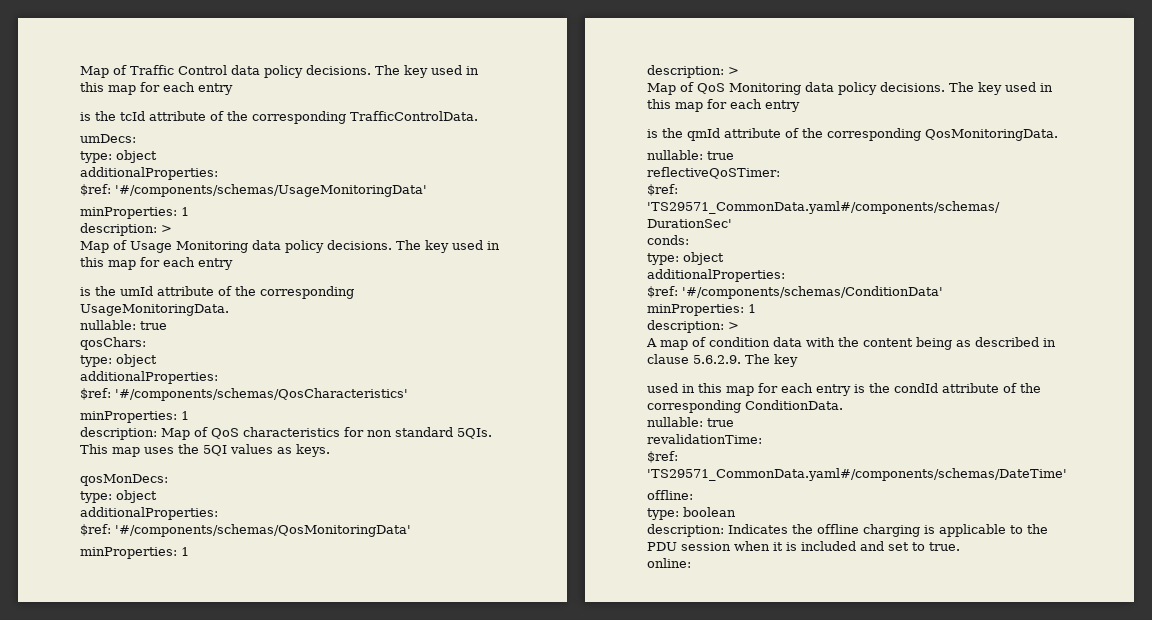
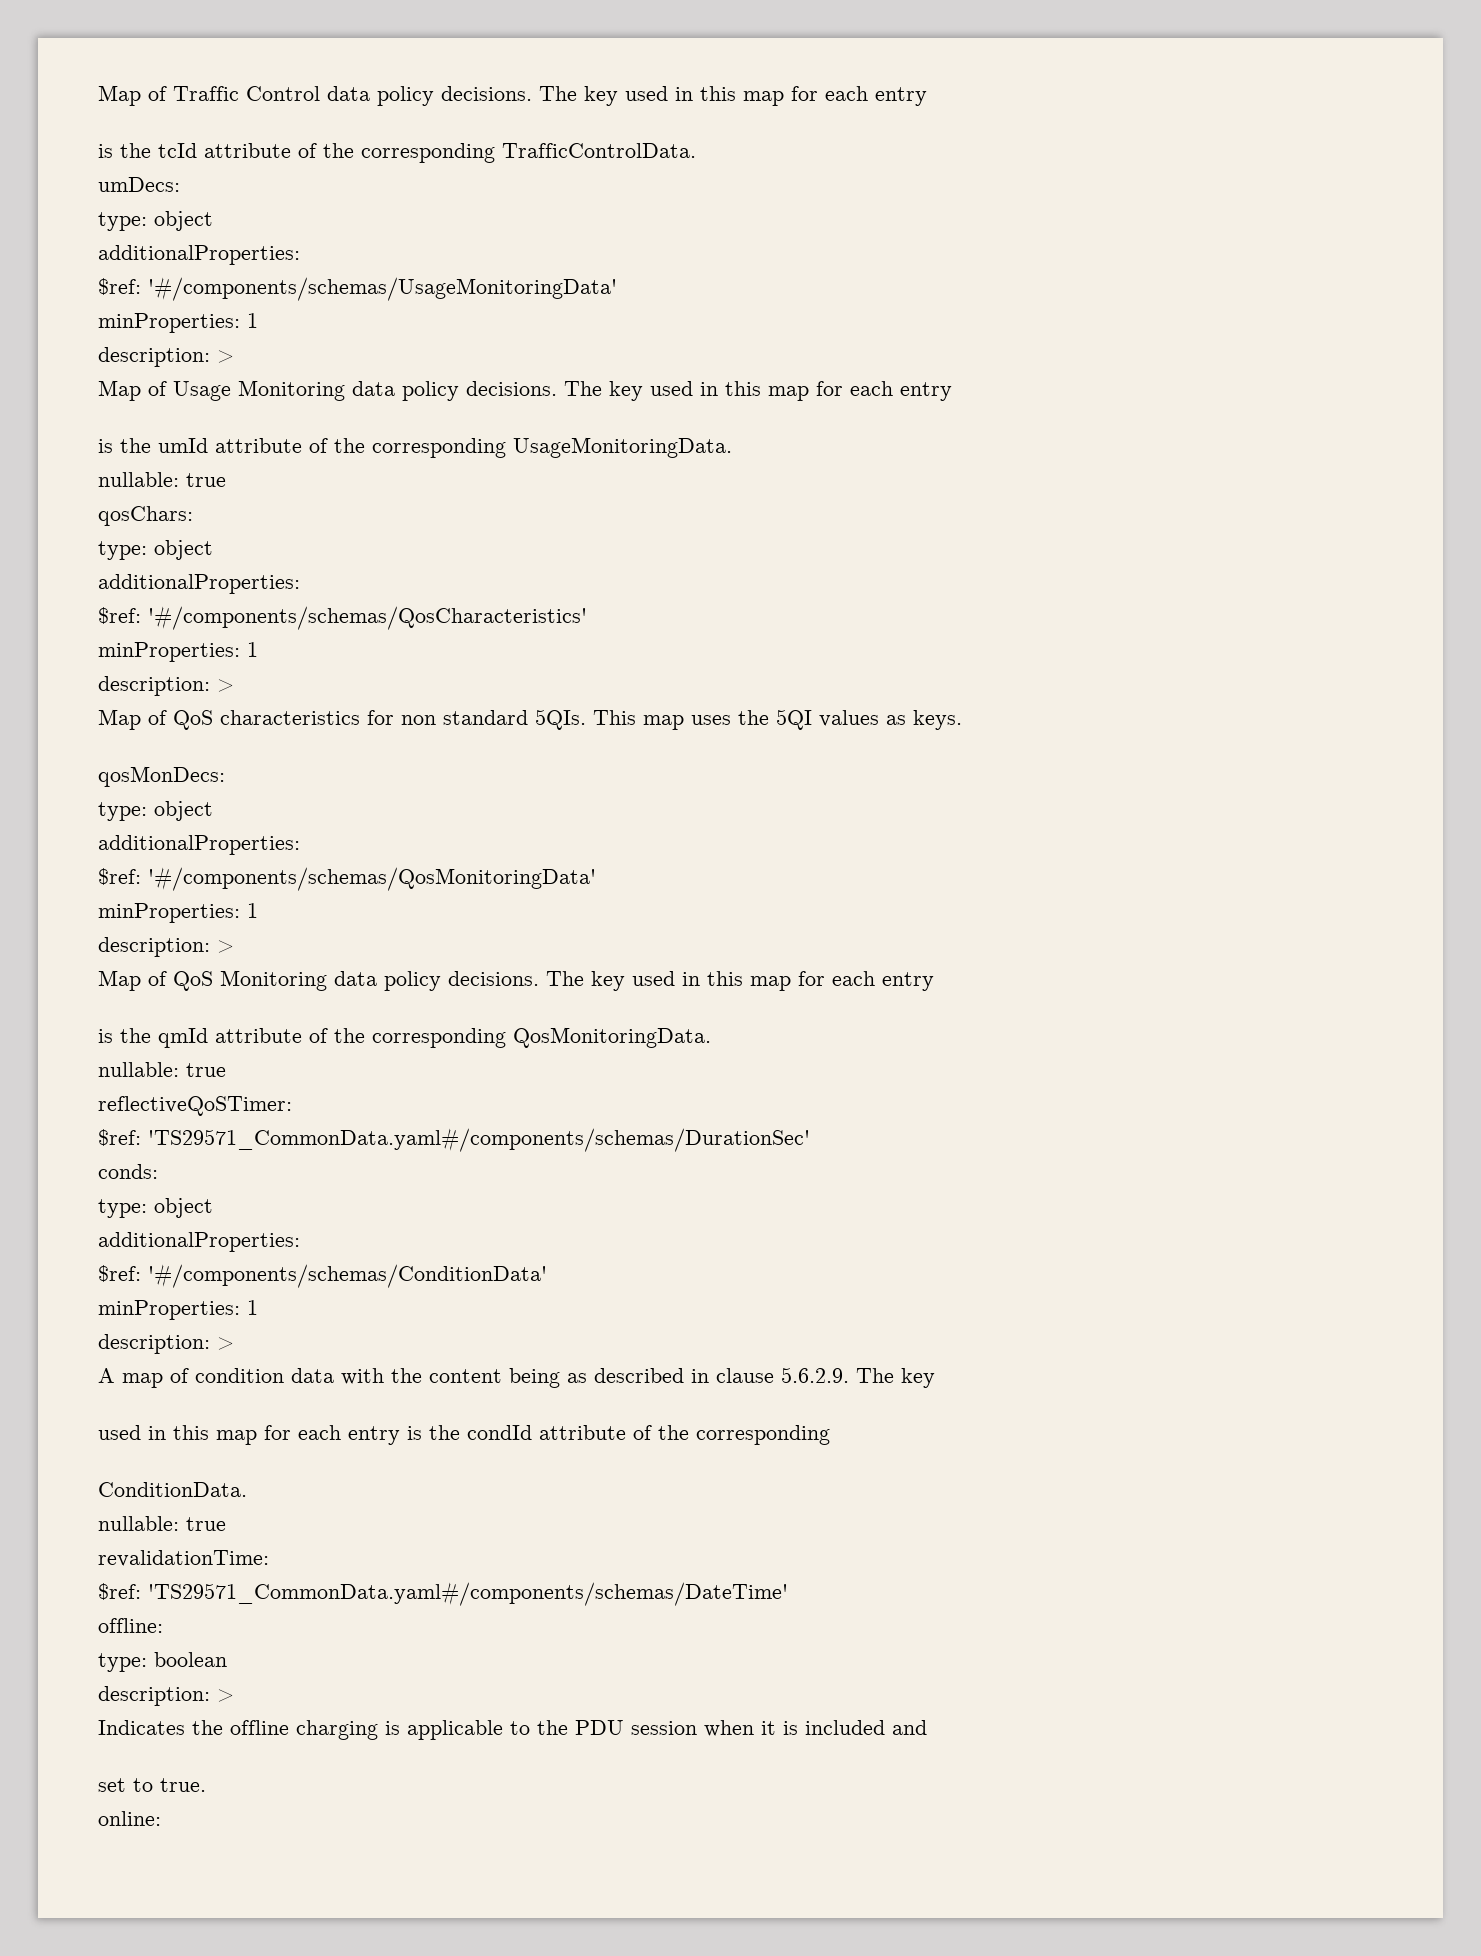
(157, 433) none -> [217,679,234,692] > //
(741, 406) none -> (830, 1435) //
(724, 530) none -> [217,1689,234,1702] > //
(884, 546) none -> (927, 1727) //

